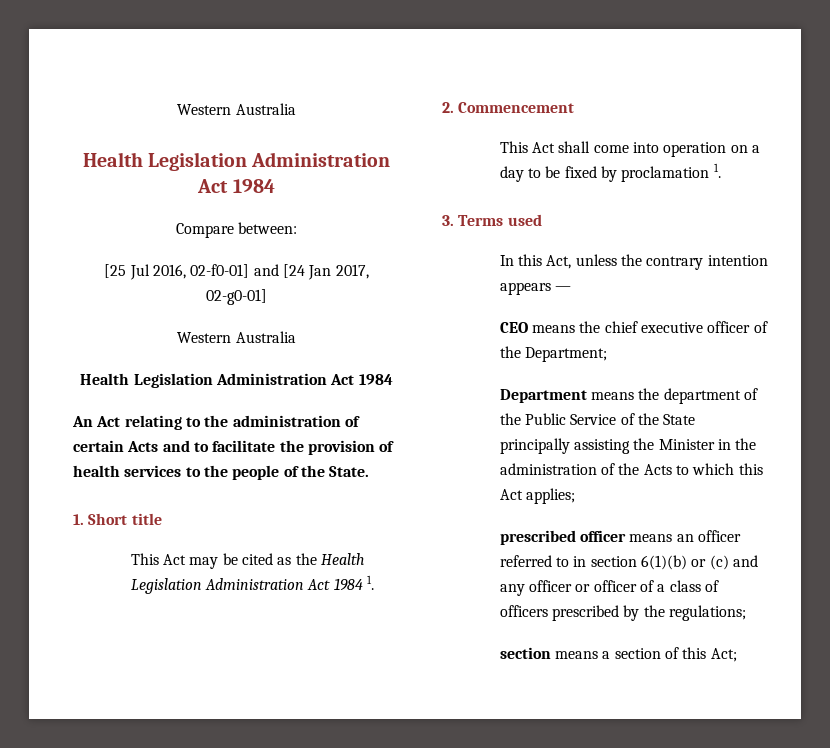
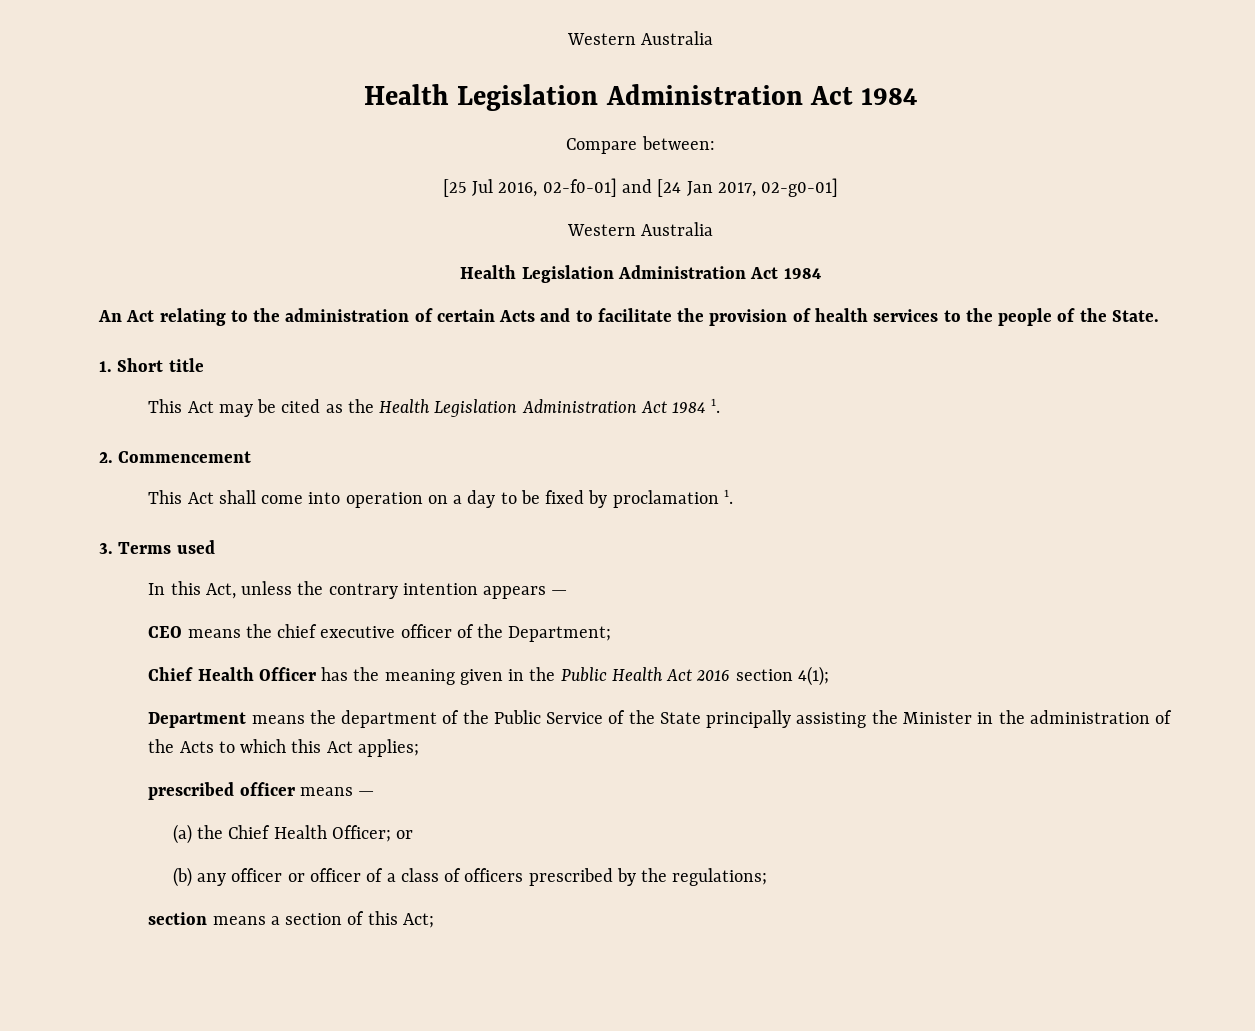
(608, 354) none -> [148,666,830,686] // Chief Health Officer has the meaning given in the Public Health Act 2016 section 4(1);
[676,530,742,542] [499,555,759,570] an officer referred to in section 6(1)(b) or (c) and -> [358,791,375,796] [172,824,414,844] [172,867,192,887] — // (a) the Chief Health Officer; or // (b)

